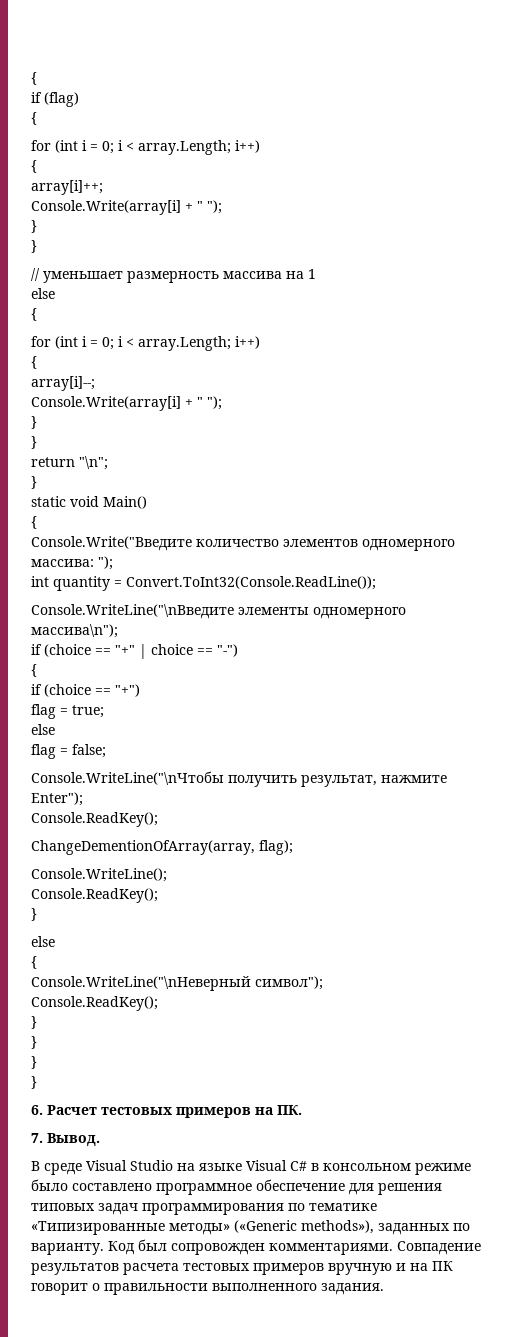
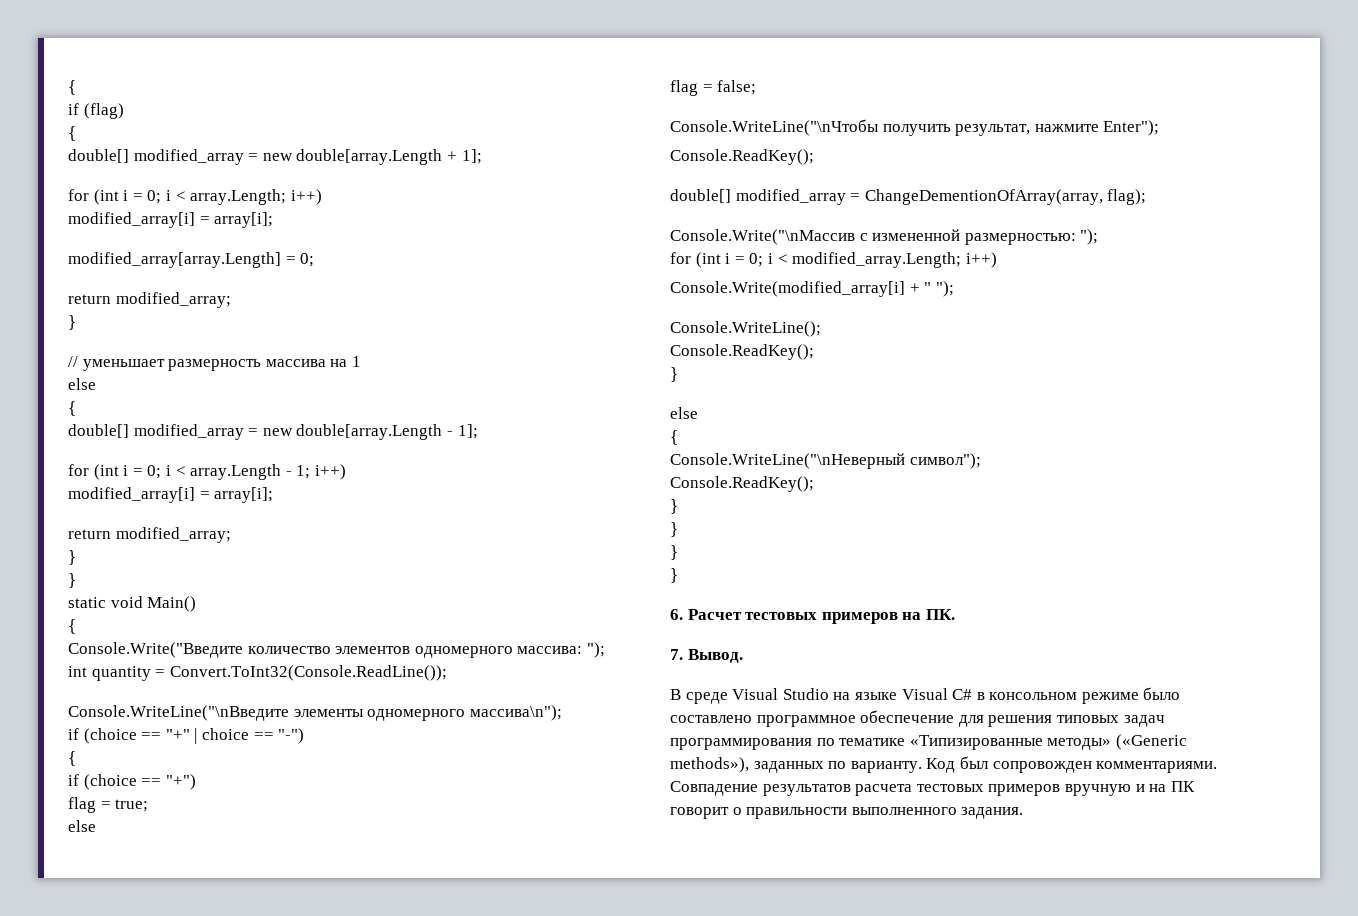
[31,140,260,155] [31,160,37,173] [31,180,103,195] [31,200,222,215] [31,220,37,233] // for (int i = 0; i < array.Length; i++) // { // array[i]++; // Console.Write(array[i] + " "); // } -> [68,149,482,165] [68,189,322,205] [68,212,274,228] [68,252,315,268] [68,292,231,308] // double[] modified_array = new double[array.Length + 1]; // for (int i = 0; i < array.Length; i++) // modified_array[i] = array[i]; // modified_array[array.Length] = 0; // return modified_array;
[31,336,260,351] [31,356,37,369] [31,376,95,391] [31,396,222,411] [31,416,37,429] [31,436,37,449] [31,456,108,470] [31,476,37,489] // for (int i = 0; i < array.Length; i++) // { // array[i]--; // Console.Write(array[i] + " "); // } // } // return "\n"; // } -> [68,424,478,440] [68,464,346,480] [68,487,274,503] [68,527,231,543] [68,550,76,565] [68,573,76,588] // double[] modified_array = new double[array.Length - 1]; // for (int i = 0; i < array.Length - 1; i++) // modified_array[i] = array[i]; // return modified_array; // } // }
(158, 819) none -> [670,189,861,205] double[] modified_array =
(293, 847) none -> [670,229,1099,245] [670,252,997,268] [670,281,954,297] // Console.Write("\nМассив с измененной размерностью: "); // for (int i = 0; i < modified_array.Length; i++) // Console.Write(modified_array[i] + " ");

